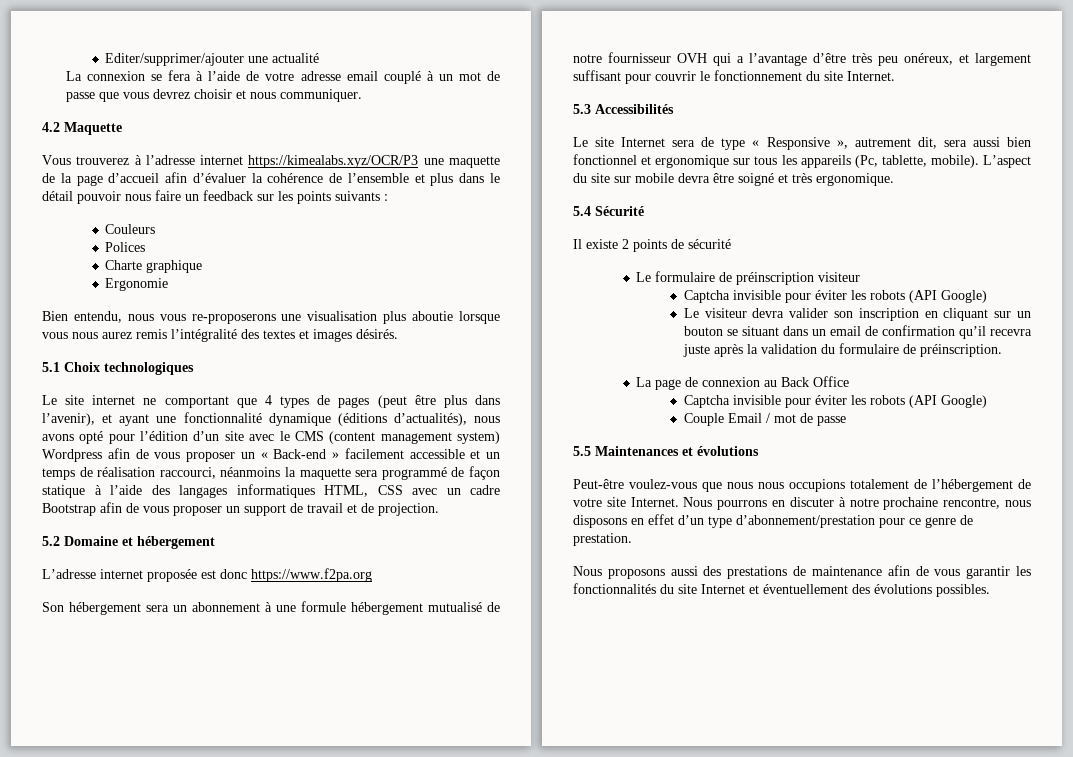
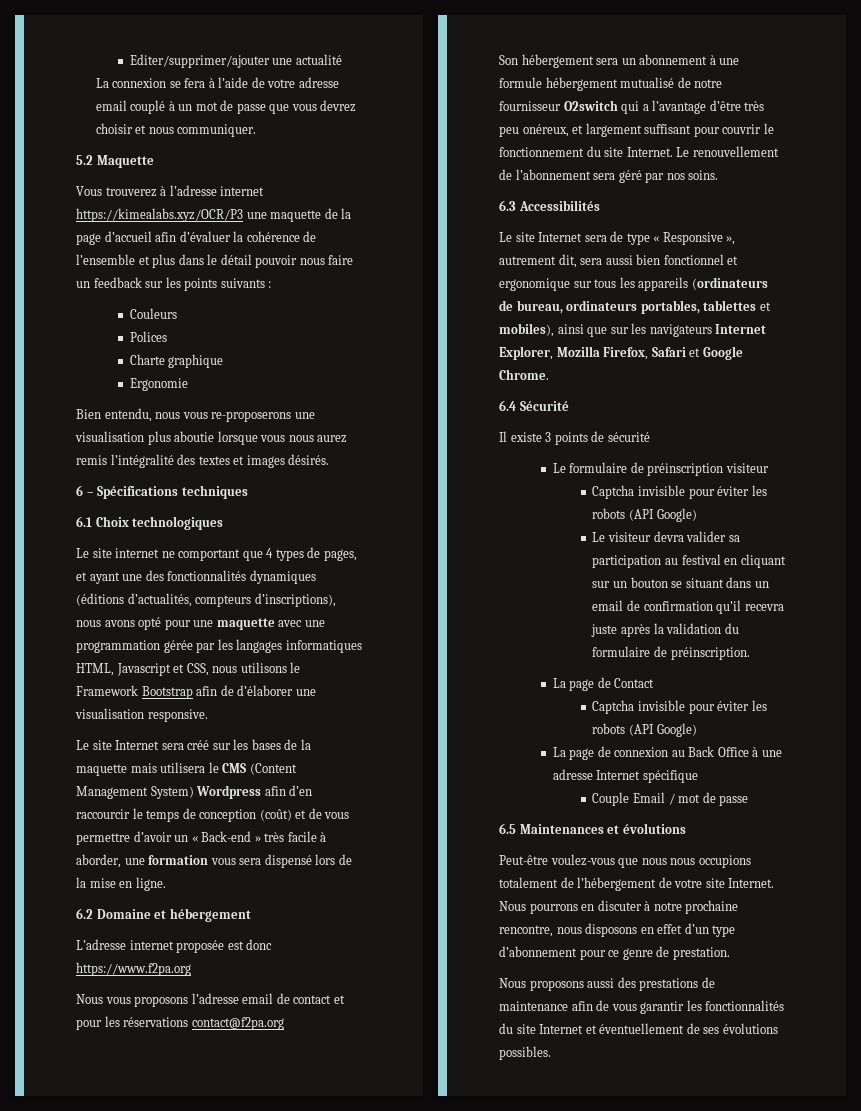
[42,122,60,132] 4.2 -> [76,155,93,165] 5.2
[42,362,60,372] 5.1 -> [76,485,248,499] [76,516,92,527] 6 – Spécifications techniques // 6.1
[338,395,500,408] [42,412,500,426] [42,431,501,444] [42,448,500,462] [42,466,501,480] [42,484,500,498] [42,502,439,516] [42,536,60,546] pages (peut être plus dans l’avenir), et ayant une fonctionnalité dynamique (éditions d’actualités), nous avons opté pour l’édition d’un site avec le CMS (content management system) Wordpress afin de vous proposer un « Back-end » facilement accessible et un temps de réalisation raccourci, néanmoins la maquette sera programmé de façon statique à l’aide des langages informatiques HTML, CSS avec un cadre Bootstrap afin de vous proposer un support de travail et de projection. // 5.2 -> [323,549,357,561] [76,570,316,584] [76,593,336,607] [76,617,325,630] [76,639,362,653] [76,662,301,676] [76,685,316,699] [75,708,208,722] [76,739,311,750] [76,762,297,776] [76,785,313,799] [76,808,350,822] [76,831,327,845] [76,854,352,868] [76,877,166,891] [76,908,93,919] pages, et ayant une des fonctionnalités dynamiques (éditions d’actualités, compteurs d’inscriptions), nous avons opté pour une maquette avec une programmation gérée par les langages informatiques HTML, Javascript et CSS, nous utilisons le Framework Bootstrap afin de d’élaborer une visualisation responsive. // Le site Internet sera créé sur les bases de la maquette mais utilisera le CMS (Content Management System) Wordpress afin d’en raccourcir le temps de conception (coût) et de vous permettre d’avoir un « Back-end » très facile à aborder, une formation vous sera dispensé lors de la mise en ligne. // 6.2
(372, 575) none -> [76,993,345,1007] [76,1016,284,1030] // Nous vous proposons l’adresse email de contact et pour les réservations contact@f2pa.org
[677,53,707,63] OVH -> [563,100,618,111] O2switch
[573,104,591,114] // 5.3 -> [676,146,779,157] [499,169,719,183] [499,200,516,211] Le renouvellement de l’abonnement sera géré par nos soins. // 6.3
[854,155,1031,168] [573,173,894,186] [573,206,591,216] (Pc, tablette, mobile). L’aspect du site sur mobile devra être soigné et très ergonomique. // 5.4 -> [691,277,768,290] [499,300,771,314] [499,323,767,337] [499,346,743,360] [499,369,549,380] [499,400,516,411] (ordinateurs de bureau, ordinateurs portables, tablettes et mobiles), ainsi que sur les navigateurs Internet Explorer, Mozilla Firefox, Safari et Google Chrome. // 6.4
[622,239,629,249] 2 -> [545,432,552,442] 3
[834,308,919,321] son inscription -> [728,535,740,542] [592,554,721,568] sa participation au festival
[702,376,850,387] [683,395,987,408] connexion au Back Office // Captcha invisible pour éviter les robots (API Google) -> [614,678,655,688] [592,700,767,714] [592,723,697,737] [552,746,782,760] [552,769,698,783] Contact // Captcha invisible pour éviter les robots (API Google) // La page de connexion au Back Office à une adresse Internet spécifique
[573,446,591,456] 5.5 -> [499,823,516,834] 6.5
[736,515,875,528] d’abonnement/prestation -> [499,946,577,957] d’abonnement
[852,584,870,594] des -> [686,1023,720,1034] de ses

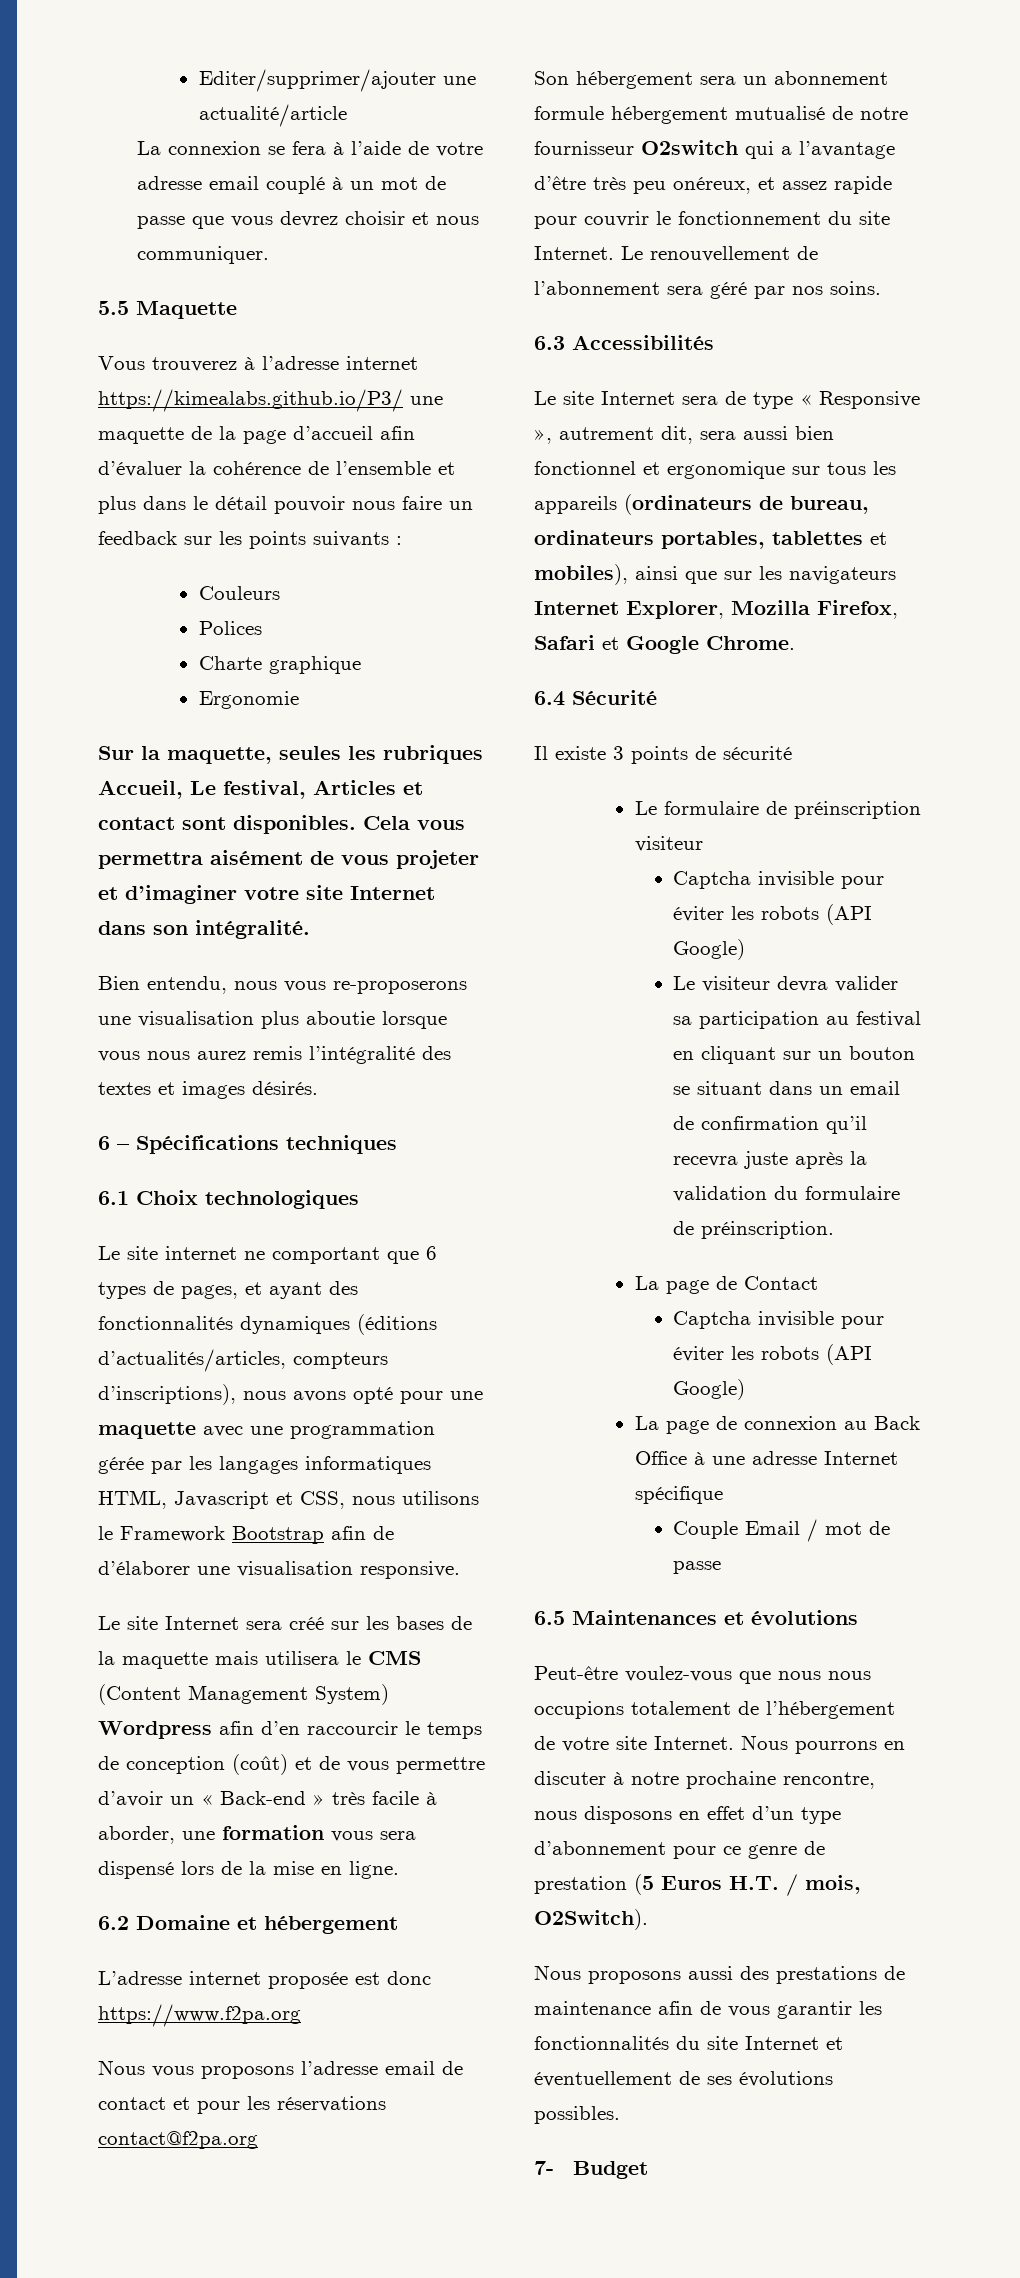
[295,54,342,65] actualité -> [198,104,347,127] actualité/article
[76,155,93,165] 5.2 -> [98,301,129,315] 5.5
[76,208,243,222] https://kimealabs.xyz/OCR/P3 -> [98,389,403,412] https://kimealabs.github.io/P3/
(188, 384) none -> [98,745,483,764] [98,780,423,799] [98,815,465,834] [98,850,479,869] [98,885,435,904] [98,920,310,939] // Sur la maquette, seules les rubriques Accueil, Le festival, Articles et contact sont disponibles. Cela vous permettra aisément de vous projeter et d’imaginer votre site Internet dans son intégralité.
[266,548,274,558] 4 -> [426,1246,437,1260] 6
[122,574,143,581] une -> (322, 1290) none
[127,593,192,607] d’actualités, -> [98,1349,286,1372] d’actualités/articles,
[709,55,740,65] à une -> (888, 78) none
[585,123,692,137] largement suffisant -> [782,176,892,194] assez rapide
[672,947,730,960] prestation. -> [534,1874,861,1896] [534,1909,648,1930] prestation (5 Euros H.T. / mois, O2Switch).
(551, 1053) none -> [534,2161,649,2179] // 7- Budget

